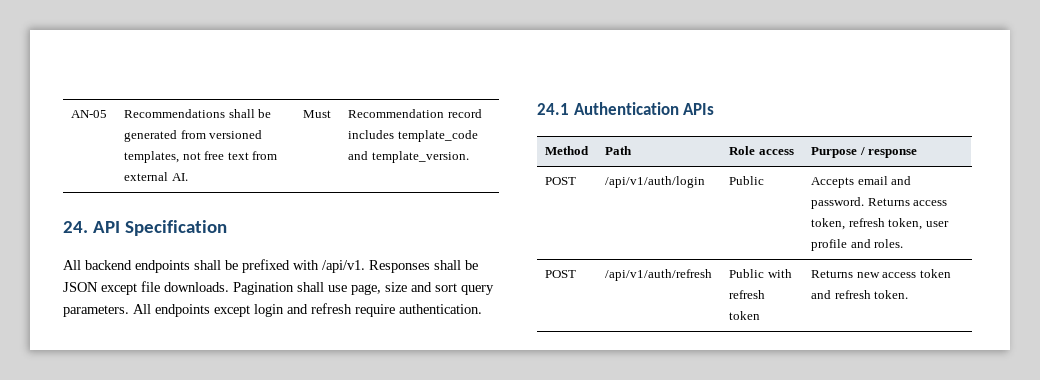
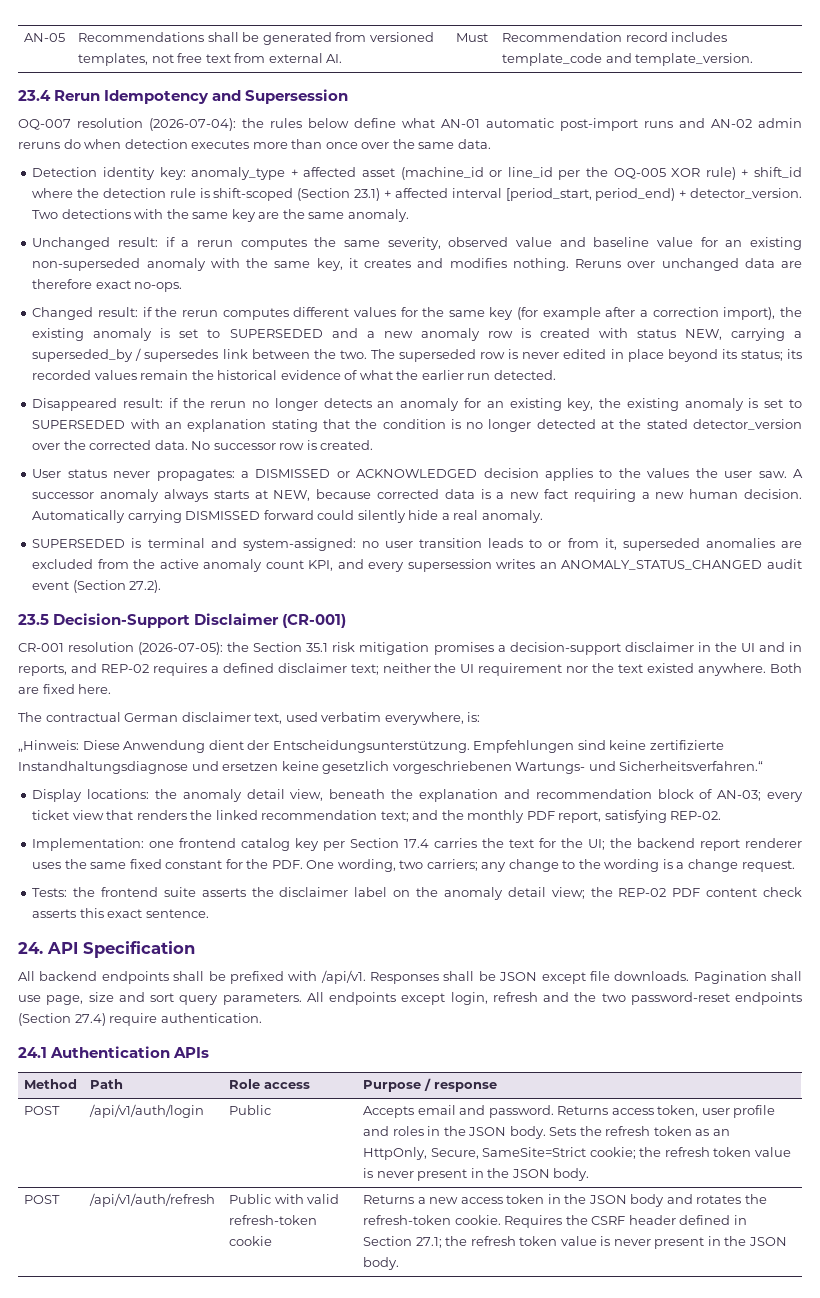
(469, 157) none -> [18,89,349,104] [18,118,802,131] [18,139,491,149] [32,167,803,180] [32,188,803,201] [32,209,409,222] [32,237,803,250] [32,258,802,271] [32,279,183,292] [32,307,802,320] [32,328,802,341] [32,348,802,362] [32,370,556,380] [32,398,802,411] [32,419,803,432] [32,440,374,450] [32,468,804,481] [32,489,802,502] [32,510,543,523] [32,538,803,551] [32,559,802,572] [32,580,162,593] [18,613,347,628] [18,642,802,655] [18,663,803,676] [18,684,112,694] [18,712,481,725] [18,740,724,753] [18,761,764,774] [32,789,804,802] [32,810,722,823] [32,838,803,851] [32,859,795,872] [32,887,803,900] [32,908,209,918] // 23.4 Rerun Idempotency and Supersession // OQ-007 resolution (2026-07-04): the rules below define what AN-01 automatic post-import runs and AN-02 admin reruns do when detection executes more than once over the same data. // Detection identity key: anomaly_type + affected asset (machine_id or line_id per the OQ-005 XOR rule) + shift_id where the detection rule is shift-scoped (Section 23.1) + affected interval [period_start, period_end) + detector_version. Two detections with the same key are the same anomaly. // Unchanged result: if a rerun computes the same severity, observed value and baseline value for an existing non-superseded anomaly with the same key, it creates and modifies nothing. Reruns over unchanged data are therefore exact no-ops. // Changed result: if the rerun computes different values for the same key (for example after a correction import), the existing anomaly is set to SUPERSEDED and a new anomaly row is created with status NEW, carrying a superseded_by / supersedes link between the two. The superseded row is never edited in place beyond its status; its recorded values remain the historical evidence of what the earlier run detected. // Disappeared result: if the rerun no longer detects an anomaly for an existing key, the existing anomaly is set to SUPERSEDED with an explanation stating that the condition is no longer detected at the stated detector_version over the corrected data. No successor row is created. // User status never propagates: a DISMISSED or ACKNOWLEDGED decision applies to the values the user saw. A successor anomaly always starts at NEW, because corrected data is a new fact requiring a new human decision. Automatically carrying DISMISSED forward could silently hide a real anomaly. // SUPERSEDED is terminal and system-assigned: no user transition leads to or from it, superseded anomalies are excluded from the active anomaly count KPI, and every supersession writes an ANOMALY_STATUS_CHANGED audit event (Section 27.2). // 23.5 Decision-Support Disclaimer (CR-001) // CR-001 resolution (2026-07-05): the Section 35.1 risk mitigation promises a decision-support disclaimer in the UI and in reports, and REP-02 requires a defined disclaimer text; neither the UI requirement nor the text existed anywhere. Both are fixed here. // The contractual German disclaimer text, used verbatim everywhere, is: // „Hinweis: Diese Anwendung dient der Entscheidungsunterstützung. Empfehlungen sind keine zertifizierte Instandhaltungsdiagnose und ersetzen keine gesetzlich vorgeschriebenen Wartungs- und Sicherheitsverfahren.“ // Display locations: the anomaly detail view, beneath the explanation and recommendation block of AN-03; every ticket view that renders the linked recommendation text; and the monthly PDF report, satisfying REP-02. // Implementation: one frontend catalog key per Section 17.4 carries the text for the UI; the backend report renderer uses the same fixed constant for the PDF. One wording, two carriers; any change to the wording is a change request. // Tests: the frontend suite asserts the disclaimer label on the anomaly detail view; the REP-02 PDF content check asserts this exact sentence.
[254,303,352,317] login and refresh -> [450,992,802,1005] [18,1013,106,1026] login, refresh and the two password-reset endpoints (Section 27.4)
[848,218,923,230] refresh token, -> (699, 1111) none
[874,239,904,248] roles. -> [392,1126,730,1139] [363,1147,791,1160] [363,1168,590,1181] roles in the JSON body. Sets the refresh token as an HttpOnly, Secure, SameSite=Strict cookie; the refresh token value is never present in the JSON body.
[729,290,766,299] [729,311,761,320] [811,270,854,278] refresh token | Returns -> [307,1194,340,1204] [229,1215,318,1225] [229,1236,273,1246] [363,1195,426,1204] valid refresh-token cookie | Returns a
[811,290,909,299] and refresh token. -> [547,1194,767,1207] [363,1215,747,1228] [363,1236,787,1249] [363,1257,400,1270] in the JSON body and rotates the refresh-token cookie. Requires the CSRF header defined in Section 27.1; the refresh token value is never present in the JSON body.

